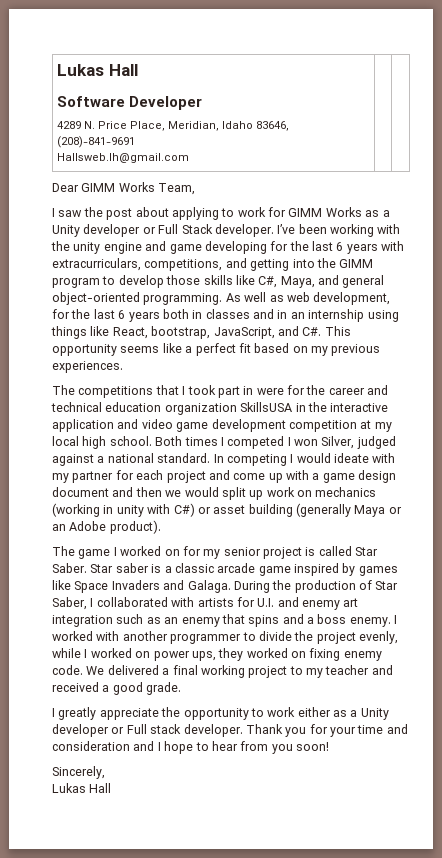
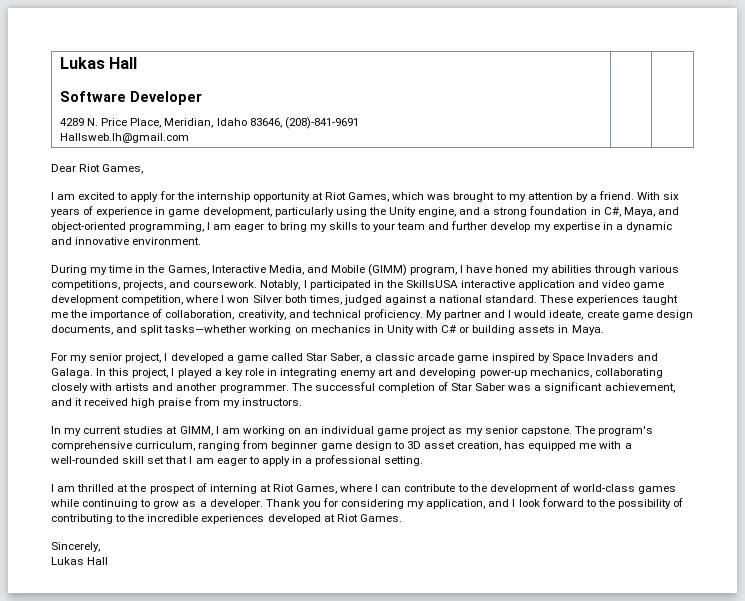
[81,182,196,195] [52,207,390,220] [52,224,401,237] [51,241,405,254] [52,258,374,271] [52,275,385,288] [52,292,391,305] [52,309,399,322] [51,326,351,339] [52,343,381,356] [52,361,123,373] [52,385,389,398] [51,402,327,415] GIMM Works Team, // I saw the post about applying to work for GIMM Works as a Unity developer or Full Stack developer. I’ve been working with the unity engine and game developing for the last 6 years with extracurriculars, competitions, and getting into the GIMM program to develop those skills like C#, Maya, and general object-oriented programming. As well as web development, for the last 6 years both in classes and in an internship using things like React, bootstrap, JavaScript, and C#. This opportunity seems like a perfect fit based on my previous experiences. // The competitions that I took part in were for the career and technical education organization SkillsUSA in the -> [79,164,144,174] [51,191,680,202] [51,206,679,217] [51,221,672,232] [51,237,202,245] [51,264,679,276] [51,280,458,290] Riot Games, // I am excited to apply for the internship opportunity at Riot Games, which was brought to my attention by a friend. With six years of experience in game development, particularly using the Unity engine, and a strong foundation in C#, Maya, and object-oriented programming, I am eager to bring my skills to your team and further develop my expertise in a dynamic and innovative environment. // During my time in the Games, Interactive Media, and Mobile (GIMM) program, I have honed my abilities through various competitions, projects, and coursework. Notably, I participated in the SkillsUSA
[288,420,392,432] [52,436,355,449] competition at my local high school. Both times I competed I won Silver, -> [121,295,342,305] competition, where I won Silver both times,
[213,453,396,466] [52,470,397,483] [52,487,377,500] [52,503,402,517] [52,520,161,534] [52,546,379,559] [52,563,162,573] In competing I would ideate with my partner for each project and come up with a game design document and then we would split up work on mechanics (working in unity with C#) or asset building (generally Maya or an Adobe product). // The game I worked on for my senior project is called Star Saber. Star saber is -> [540,295,678,305] [51,309,693,320] [51,325,604,335] [51,353,363,363] These experiences taught me the importance of collaboration, creativity, and technical proficiency. My partner and I would ideate, create game design documents, and split tasks—whether working on mechanics in Unity with C# or building assets in Maya. // For my senior project, I developed a game called Star Saber,
[358,566,398,576] [52,580,71,590] games like -> (550, 358) none
[233,580,399,593] [52,597,359,610] [52,614,398,627] [52,631,398,644] [52,648,382,661] [52,665,393,678] [52,682,182,695] [52,707,389,720] [52,724,408,737] [52,741,329,754] During the production of Star Saber, I collaborated with artists for U.I. and enemy art integration such as an enemy that spins and a boss enemy. I worked with another programmer to divide the project evenly, while I worked on power ups, they worked on fixing enemy code. We delivered a final working project to my teacher and received a good grade. // I greatly appreciate the opportunity to work either as a Unity developer or Full stack developer. Thank you for your time and consideration and I hope to hear from you soon! -> [96,368,663,378] [51,382,675,393] [51,397,302,408] [51,426,653,436] [51,440,632,451] [51,455,424,466] [51,483,677,494] [51,498,684,509] [51,514,402,524] In this project, I played a key role in integrating enemy art and developing power-up mechanics, collaborating closely with artists and another programmer. The successful completion of Star Saber was a significant achievement, and it received high praise from my instructors. // In my current studies at GIMM, I am working on an individual game project as my senior capstone. The program's comprehensive curriculum, ranging from beginner game design to 3D asset creation, has equipped me with a well-rounded skill set that I am eager to apply in a professional setting. // I am thrilled at the prospect of interning at Riot Games, where I can contribute to the development of world-class games while continuing to grow as a developer. Thank you for considering my application, and I look forward to the possibility of contributing to the incredible experiences developed at Riot Games.

